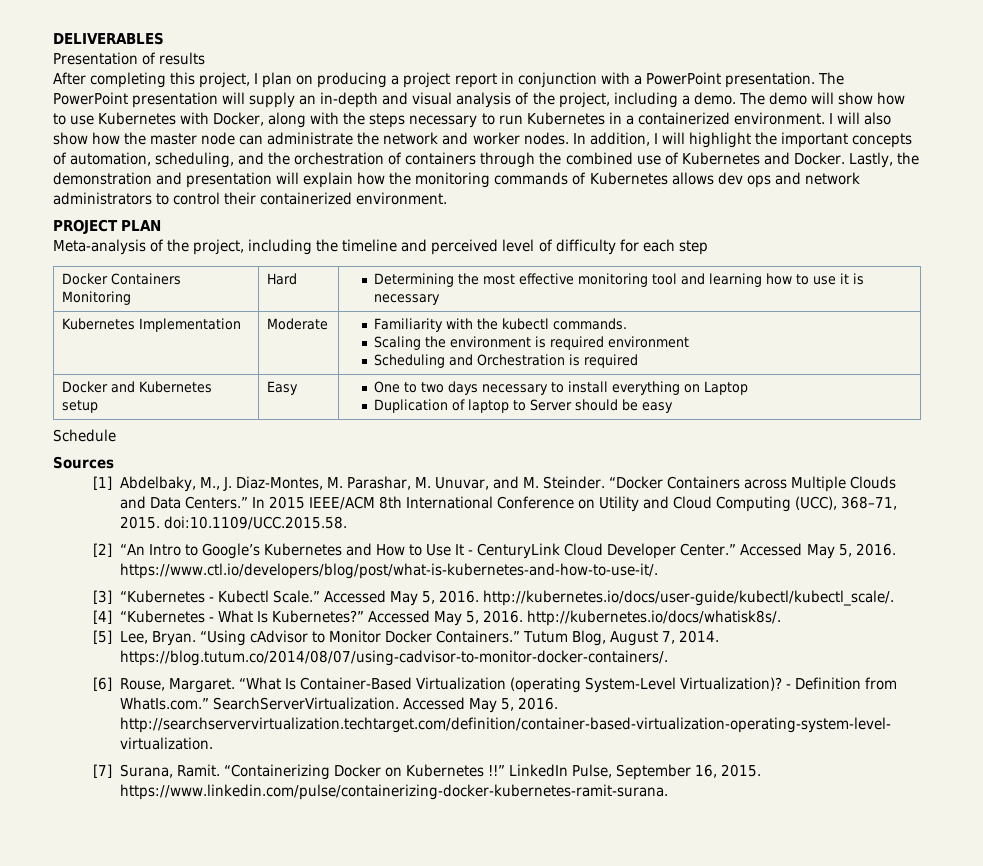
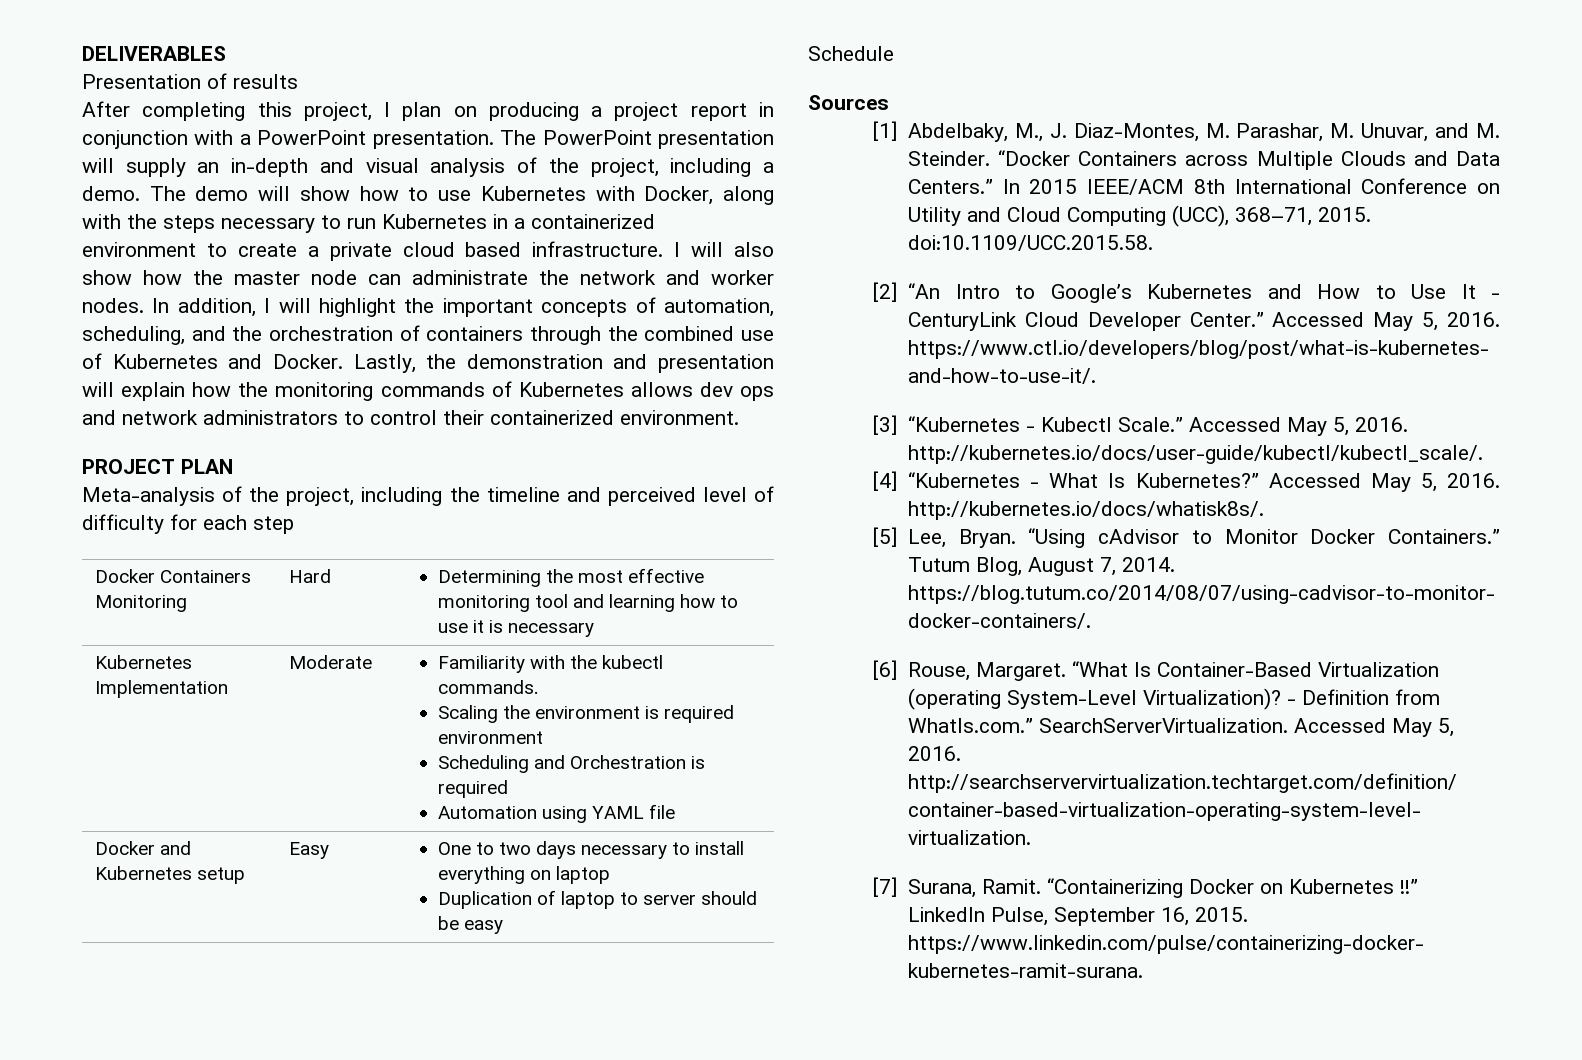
[733,112,825,125] environment. -> [82,241,664,261] environment to create a private cloud based infrastructure.
(638, 361) none -> [437,804,675,823] // Automation using YAML file
[703,381,748,395] Laptop -> [555,866,610,884] laptop
[529,399,572,411] Server -> [643,895,697,905] server

